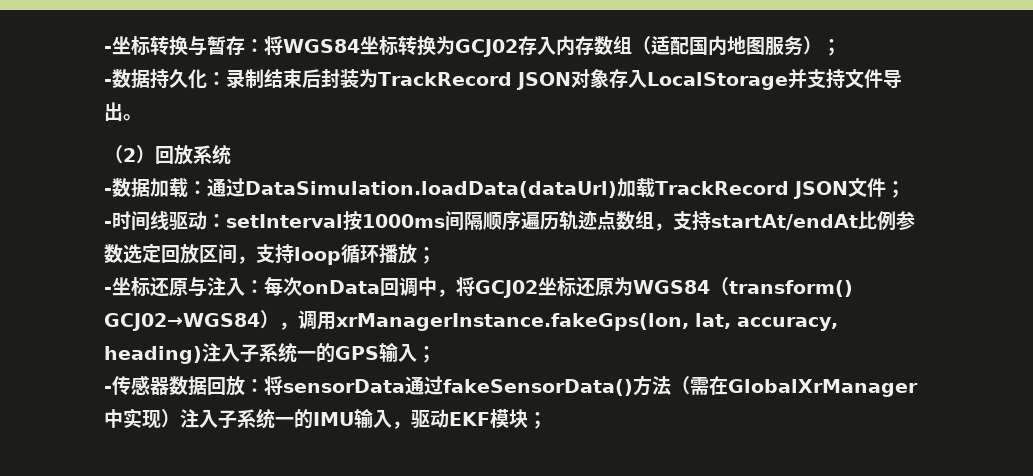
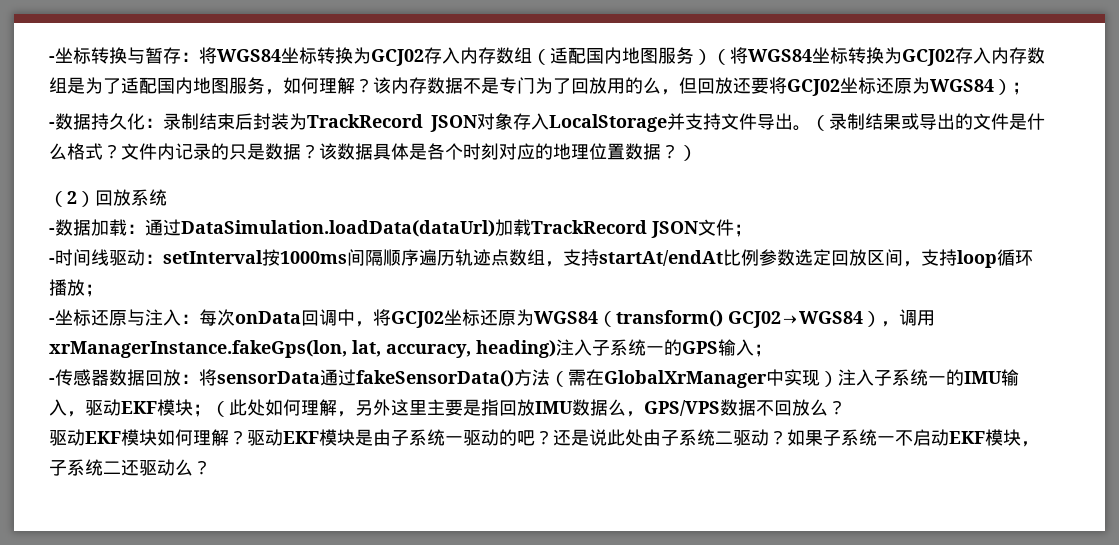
(822, 45) none -> [712,47,1045,66] [49,77,1012,96] （将WGS84坐标转换为GCJ02存入内存数组是为了适配国内地图服务，如何理解？该内存数据不是专门为了回放用的么，但回放还要将GCJ02坐标还原为WGS84）
(142, 117) none -> [811,113,1045,131] [49,143,697,161] （录制结果或导出的文件是什么格式？文件内记录的只是数据？该数据具体是各个时刻对应的地理位置数据？）
(547, 420) none -> [211,399,846,417] [49,429,1039,447] [49,459,211,476] （此处如何理解，另外这里主要是指回放IMU数据么，GPS/VPS数据不回放么？ // 驱动EKF模块如何理解？驱动EKF模块是由子系统一驱动的吧？还是说此处由子系统二驱动？如果子系统一不启动EKF模块，子系统二还驱动么？

